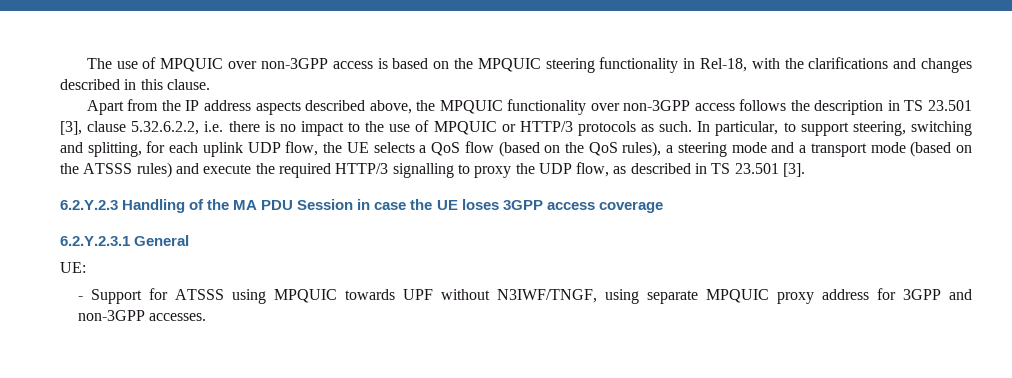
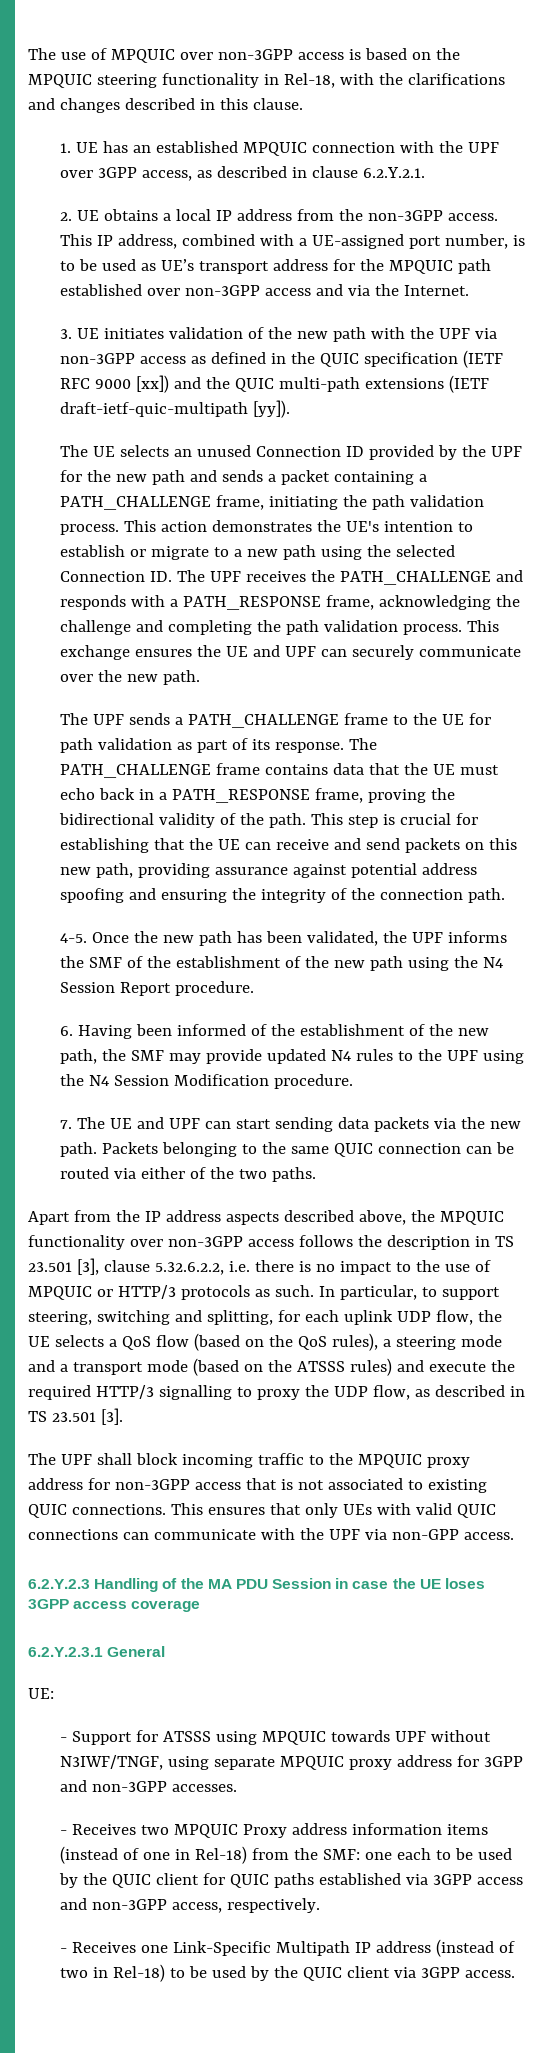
(210, 84) none -> [59,141,499,156] [59,166,425,181] [59,209,498,221] [59,234,525,249] [59,259,491,274] [59,284,469,296] [59,327,497,342] [59,350,503,368] [59,375,489,393] [59,400,290,418] [59,445,522,460] [59,470,427,485] [59,495,484,510] [59,520,473,535] [59,545,455,560] [59,570,523,585] [59,595,520,610] [59,620,499,635] [59,645,521,660] [59,670,200,685] [59,713,491,728] [59,738,377,753] [59,763,499,778] [59,788,455,803] [58,813,478,828] [59,838,517,853] [59,863,477,878] [59,888,505,903] [59,931,507,946] [59,956,503,971] [59,981,254,996] [59,1024,489,1039] [59,1049,524,1064] [59,1074,353,1089] [59,1117,521,1132] [59,1142,514,1157] [59,1167,316,1182] // 1. UE has an established MPQUIC connection with the UPF over 3GPP access, as described in clause 6.2.Y.2.1. // 2. UE obtains a local IP address from the non-3GPP access. This IP address, combined with a UE-assigned port number, is to be used as UE’s transport address for the MPQUIC path established over non-3GPP access and via the Internet. // 3. UE initiates validation of the new path with the UPF via non-3GPP access as defined in the QUIC specification (IETF RFC 9000 [xx]) and the QUIC multi-path extensions (IETF draft-ietf-quic-multipath [yy]). // The UE selects an unused Connection ID provided by the UPF for the new path and sends a packet containing a PATH_CHALLENGE frame, initiating the path validation process. This action demonstrates the UE's intention to establish or migrate to a new path using the selected Connection ID. The UPF receives the PATH_CHALLENGE and responds with a PATH_RESPONSE frame, acknowledging the challenge and completing the path validation process. This exchange ensures the UE and UPF can securely communicate over the new path. // The UPF sends a PATH_CHALLENGE frame to the UE for path validation as part of its response. The PATH_CHALLENGE frame contains data that the UE must echo back in a PATH_RESPONSE frame, proving the bidirectional validity of the path. This step is crucial for establishing that the UE can receive and send packets on this new path, providing assurance against potential address spoofing and ensuring the integrity of the connection path. // 4-5. Once the new path has been validated, the UPF informs the SMF of the establishment of the new path using the N4 Session Report procedure. // 6. Having been informed of the establishment of the new path, the SMF may provide updated N4 rules to the UPF using the N4 Session Modification procedure. // 7. The UE and UPF can start sending data packets via the new path. Packets belonging to the same QUIC connection can be routed via either of the two paths.
(806, 170) none -> [28,1453,470,1468] [28,1478,487,1493] [28,1503,496,1518] [28,1528,514,1540] // The UPF shall block incoming traffic to the MPQUIC proxy address for non-3GPP access that is not associated to existing QUIC connections. This ensures that only UEs with valid QUIC connections can communicate with the UPF via non-GPP access.
(207, 317) none -> [59,1823,488,1838] [59,1846,512,1864] [58,1873,523,1888] [59,1898,320,1913] [59,1939,515,1957] [59,1964,515,1982] // - Receives two MPQUIC Proxy address information items (instead of one in Rel-18) from the SMF: one each to be used by the QUIC client for QUIC paths established via 3GPP access and non-3GPP access, respectively. // - Receives one Link-Specific Multipath IP address (instead of two in Rel-18) to be used by the QUIC client via 3GPP access.

